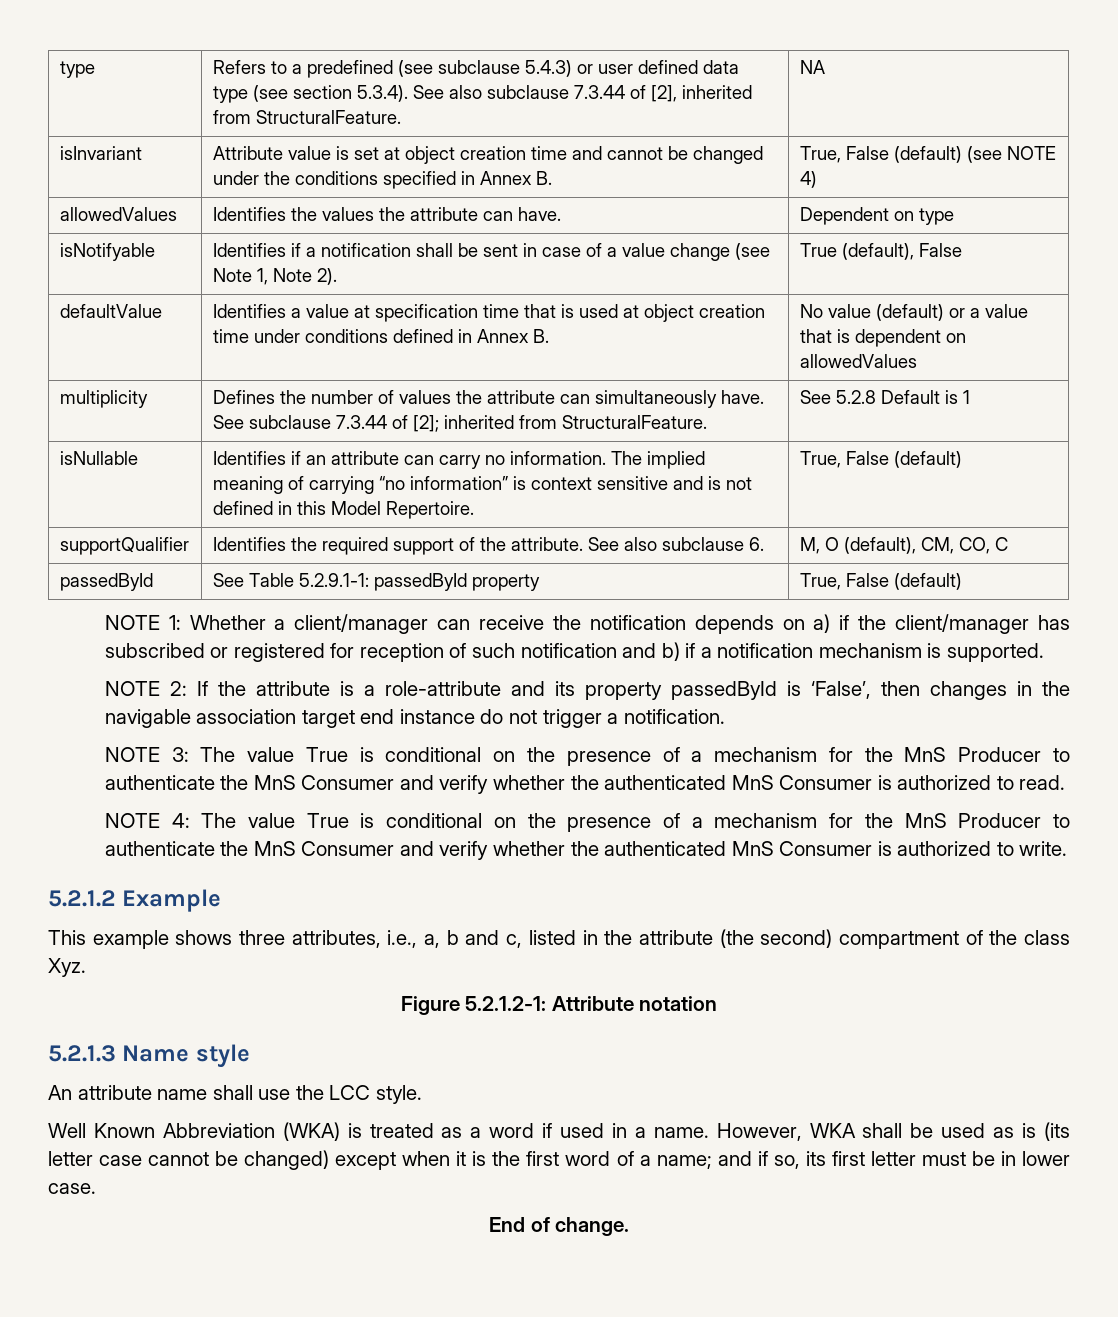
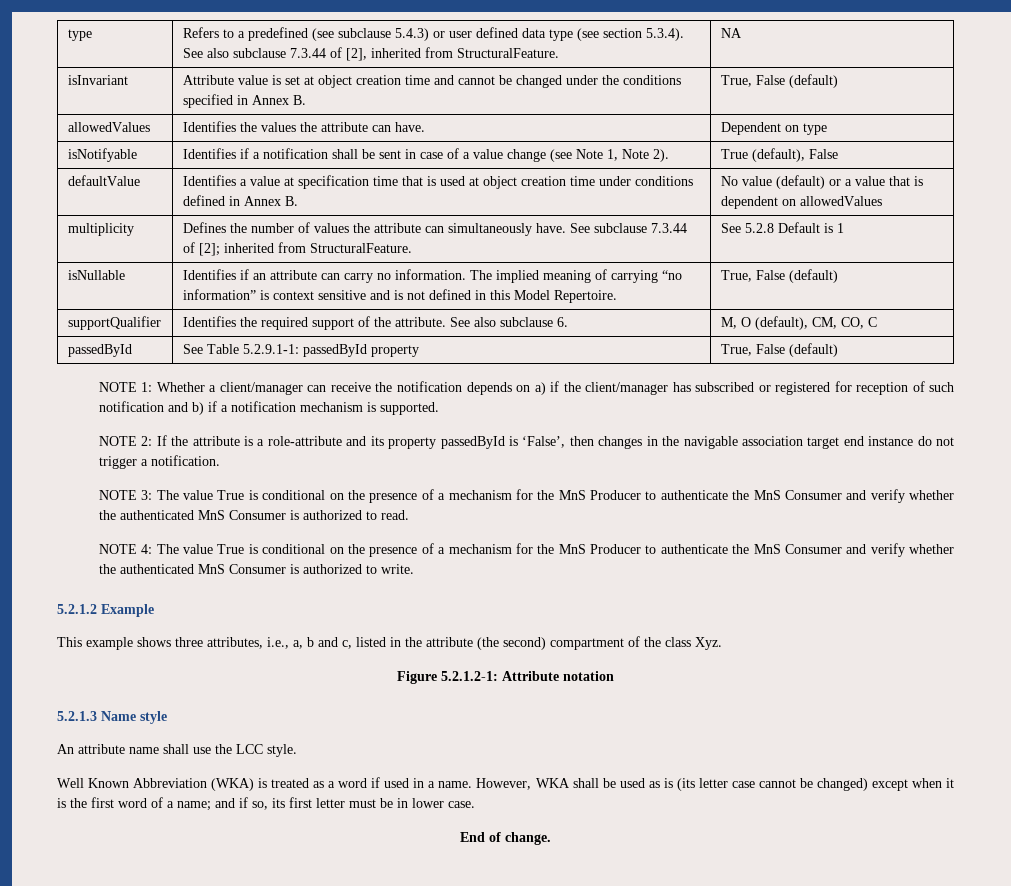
[966,146,1056,163] [799,171,817,188] (see NOTE 4) -> (838, 81) none

